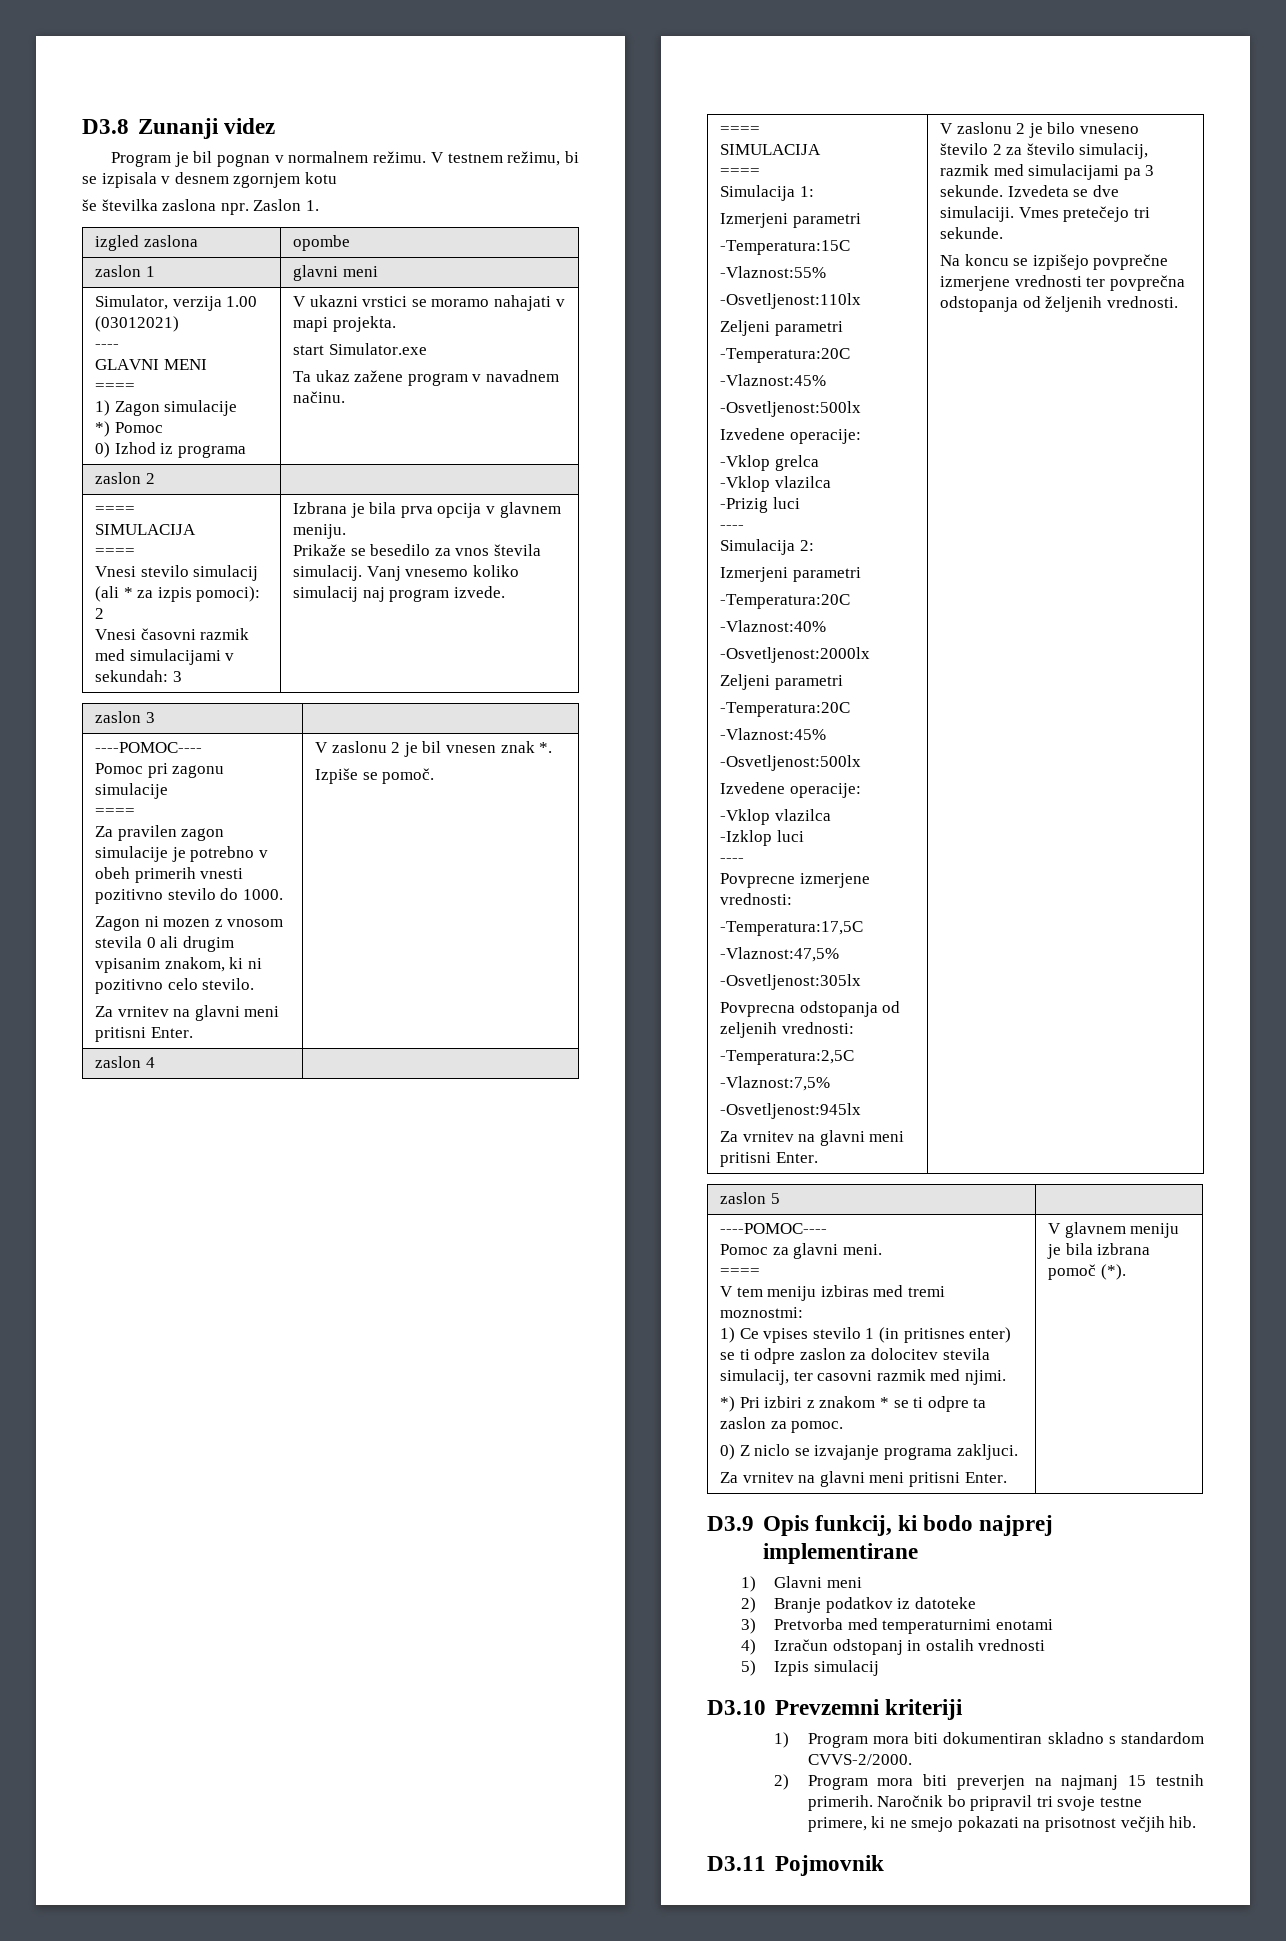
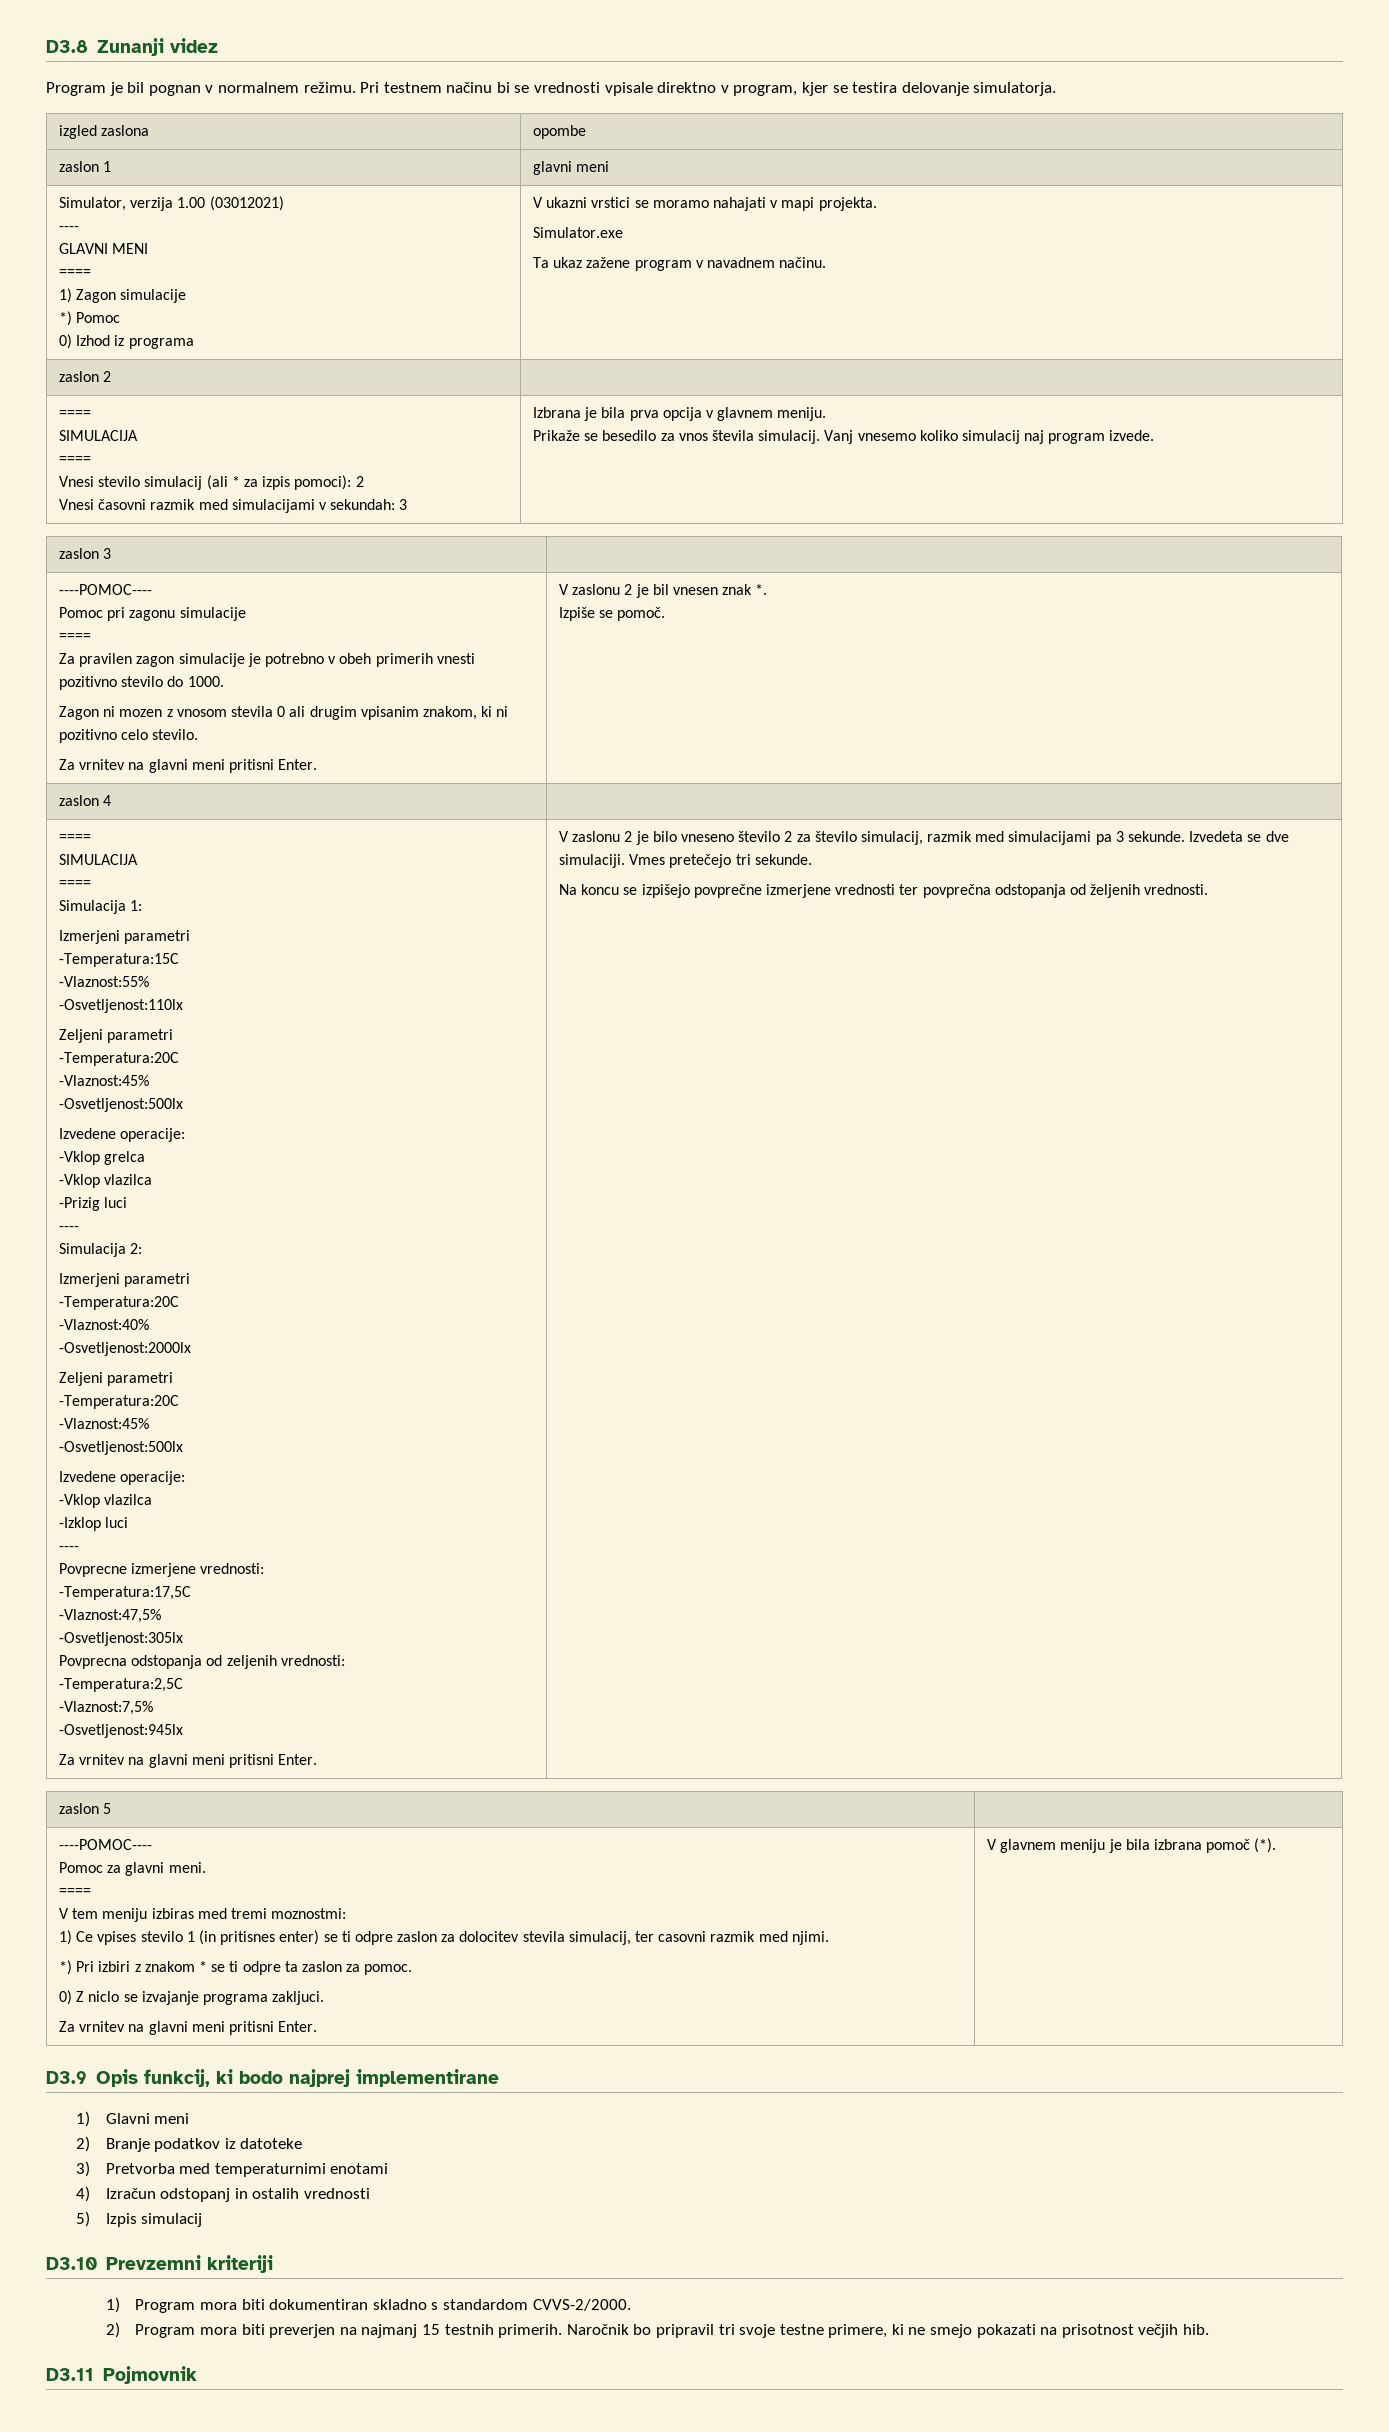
[430,151,579,166] [82,172,337,188] [82,199,319,215] V testnem režimu, bi se izpisala v desnem zgornjem kotu // še številka zaslona npr. Zaslon 1. -> [360,82,1057,96] Pri testnem načinu bi se vrednosti vpisale direktno v program, kjer se testira delovanje simulatorja.
[292,345,324,355] start -> (877, 204) none

